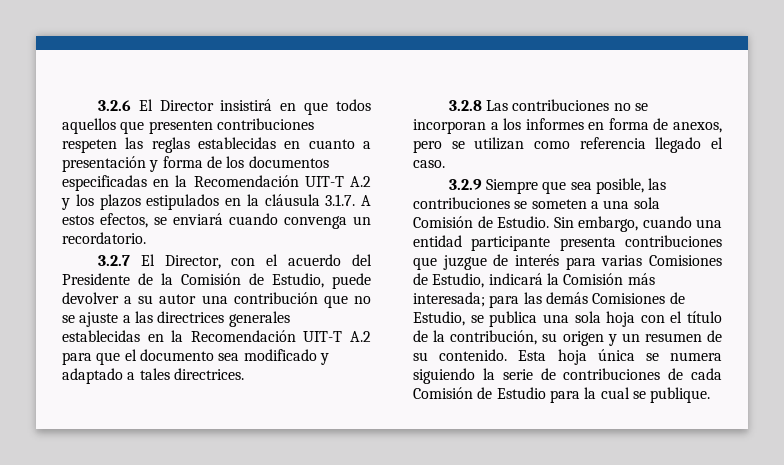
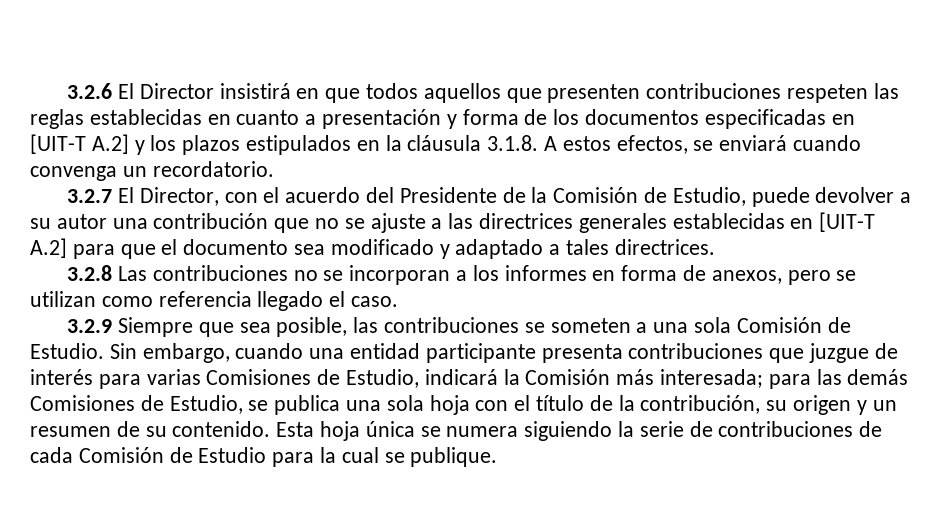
[175,175,371,187] la Recomendación UIT-T A.2 -> [30,134,129,154] [UIT-T A.2]
[325,194,356,206] 3.1.7. -> [487,135,539,151] 3.1.8.
[171,330,371,342] la Recomendación UIT-T A.2 -> [819,212,876,232] [30,238,67,258] [UIT-T A.2]

